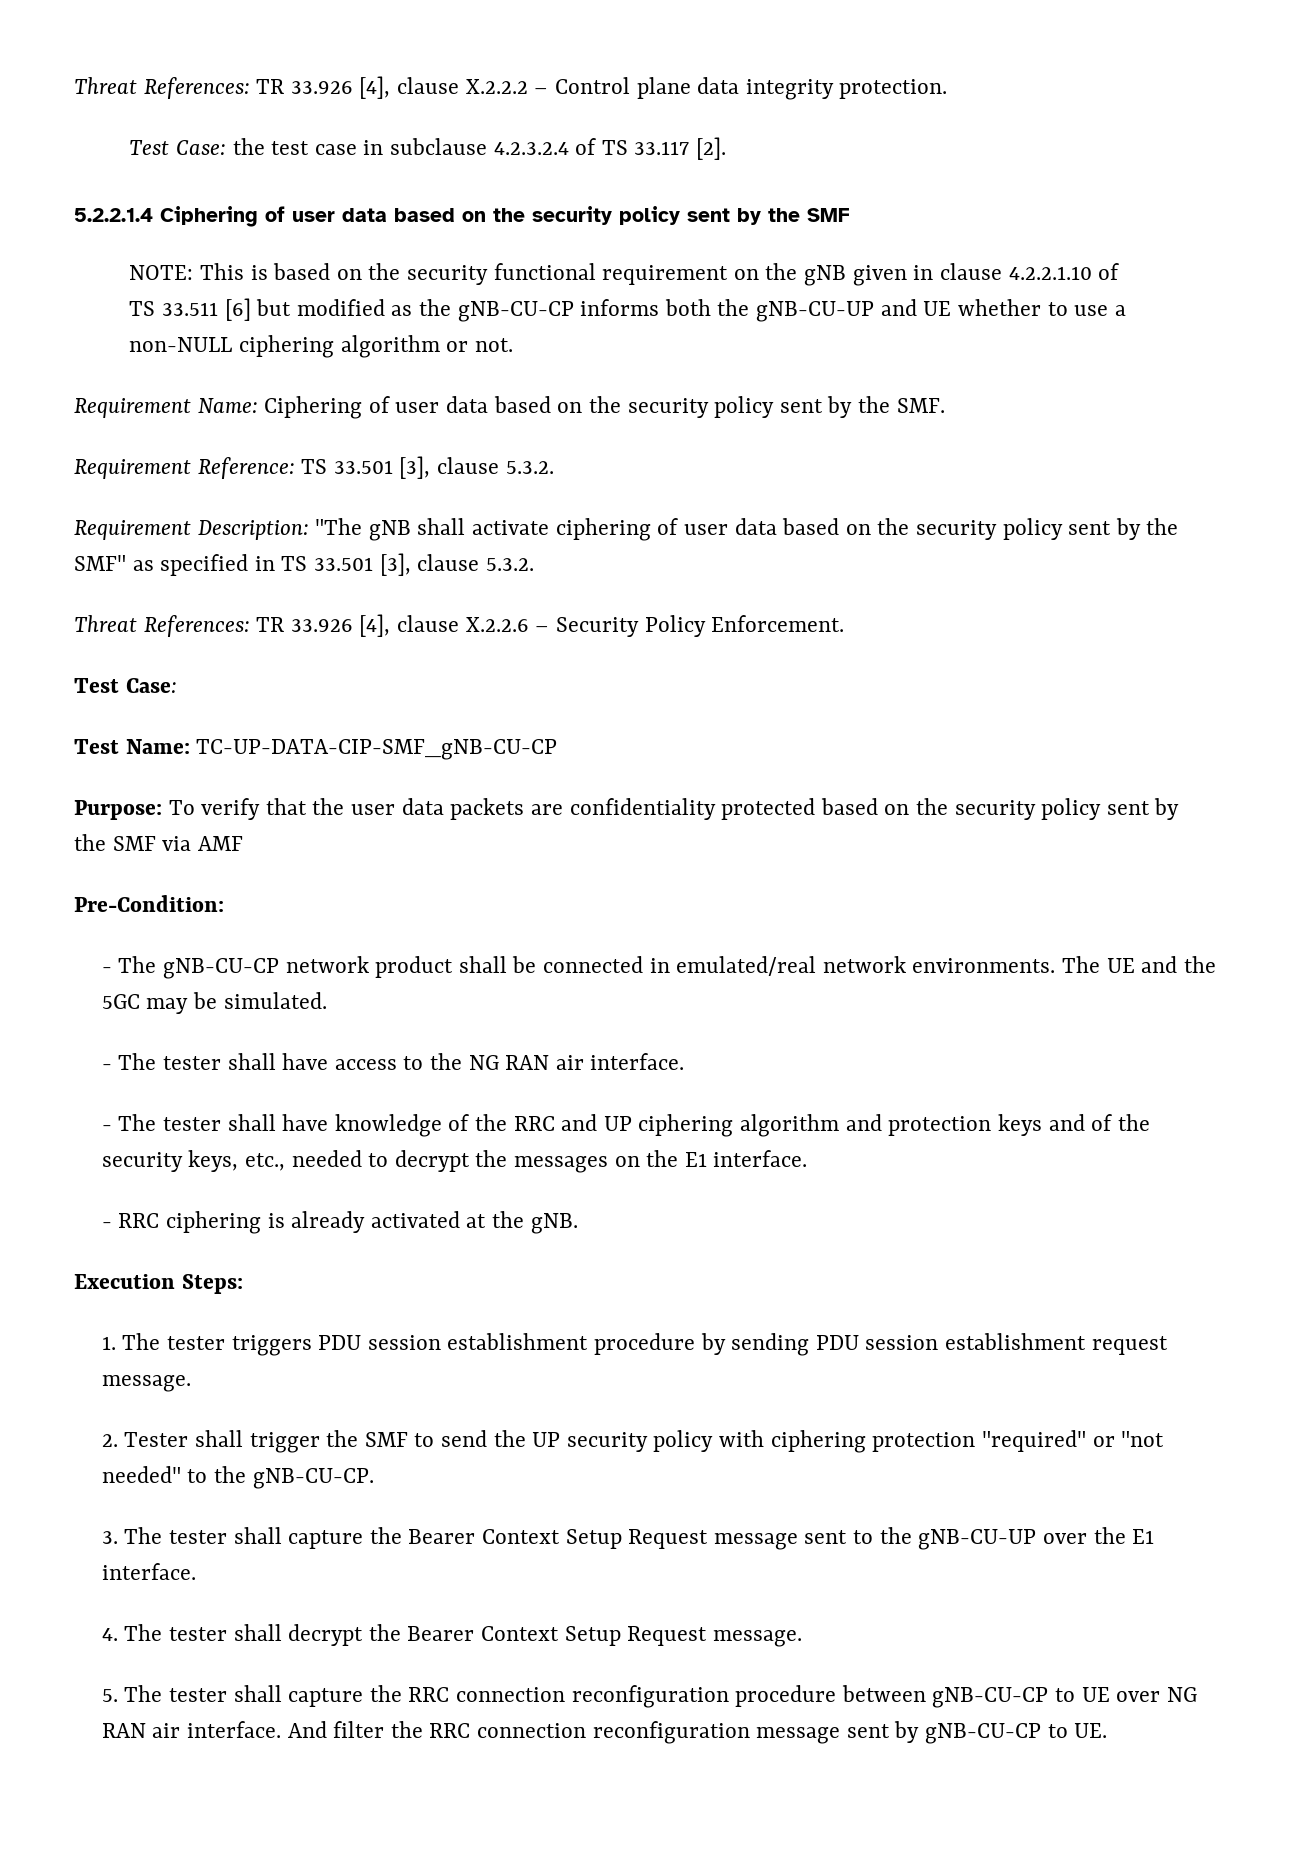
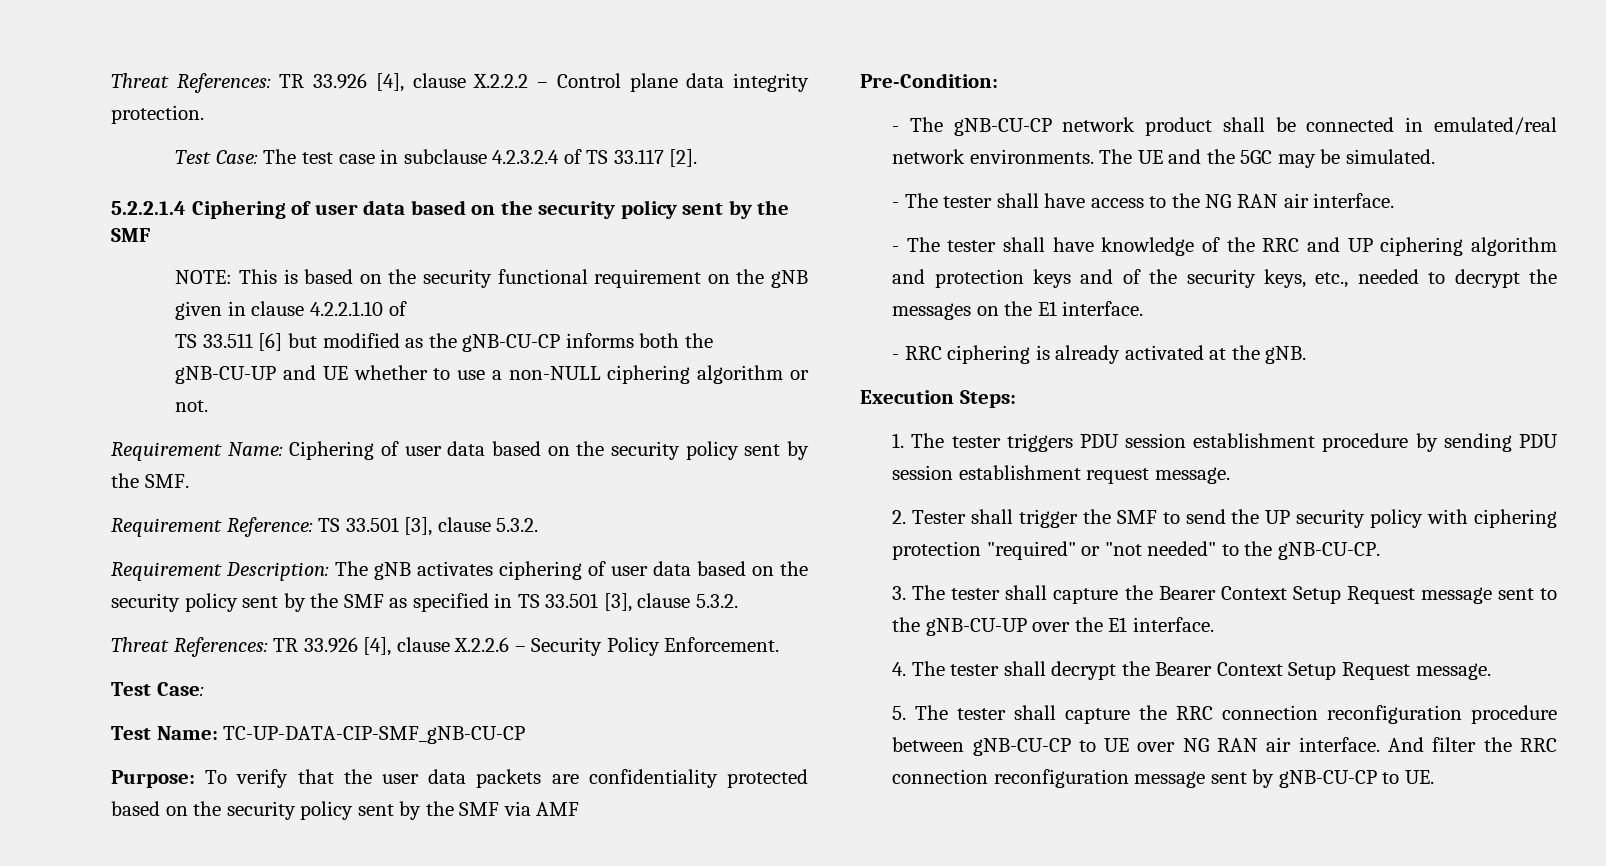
[232,138,265,155] the -> [263,149,297,164] The
[315,518,550,541] "The gNB shall activate -> [335,561,493,580] The gNB activates
[74,555,126,571] SMF" -> [343,594,384,608] SMF

